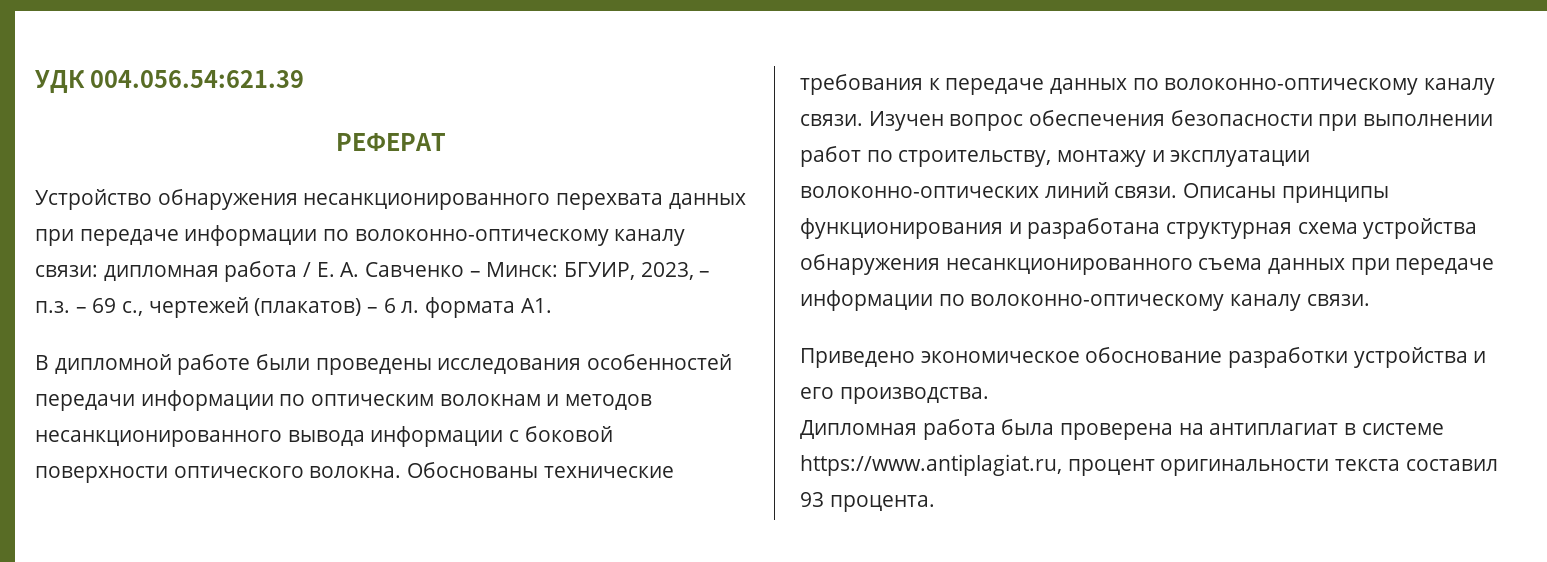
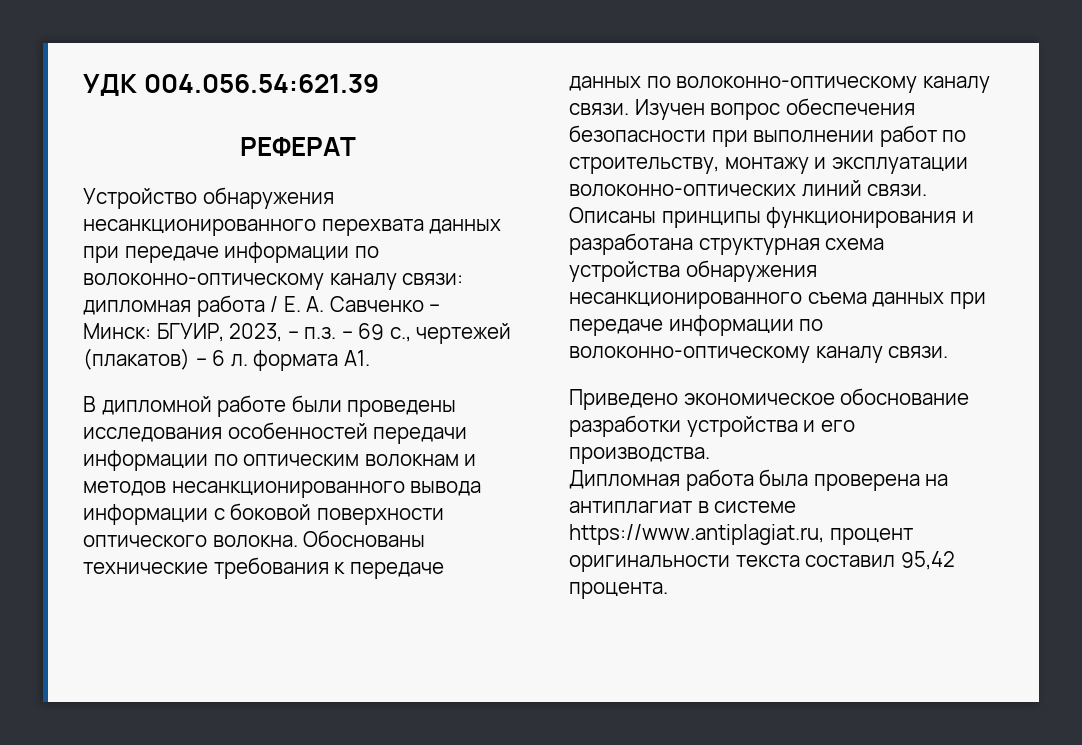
[800,492,824,507] 93 -> [900,551,955,570] 95,42

